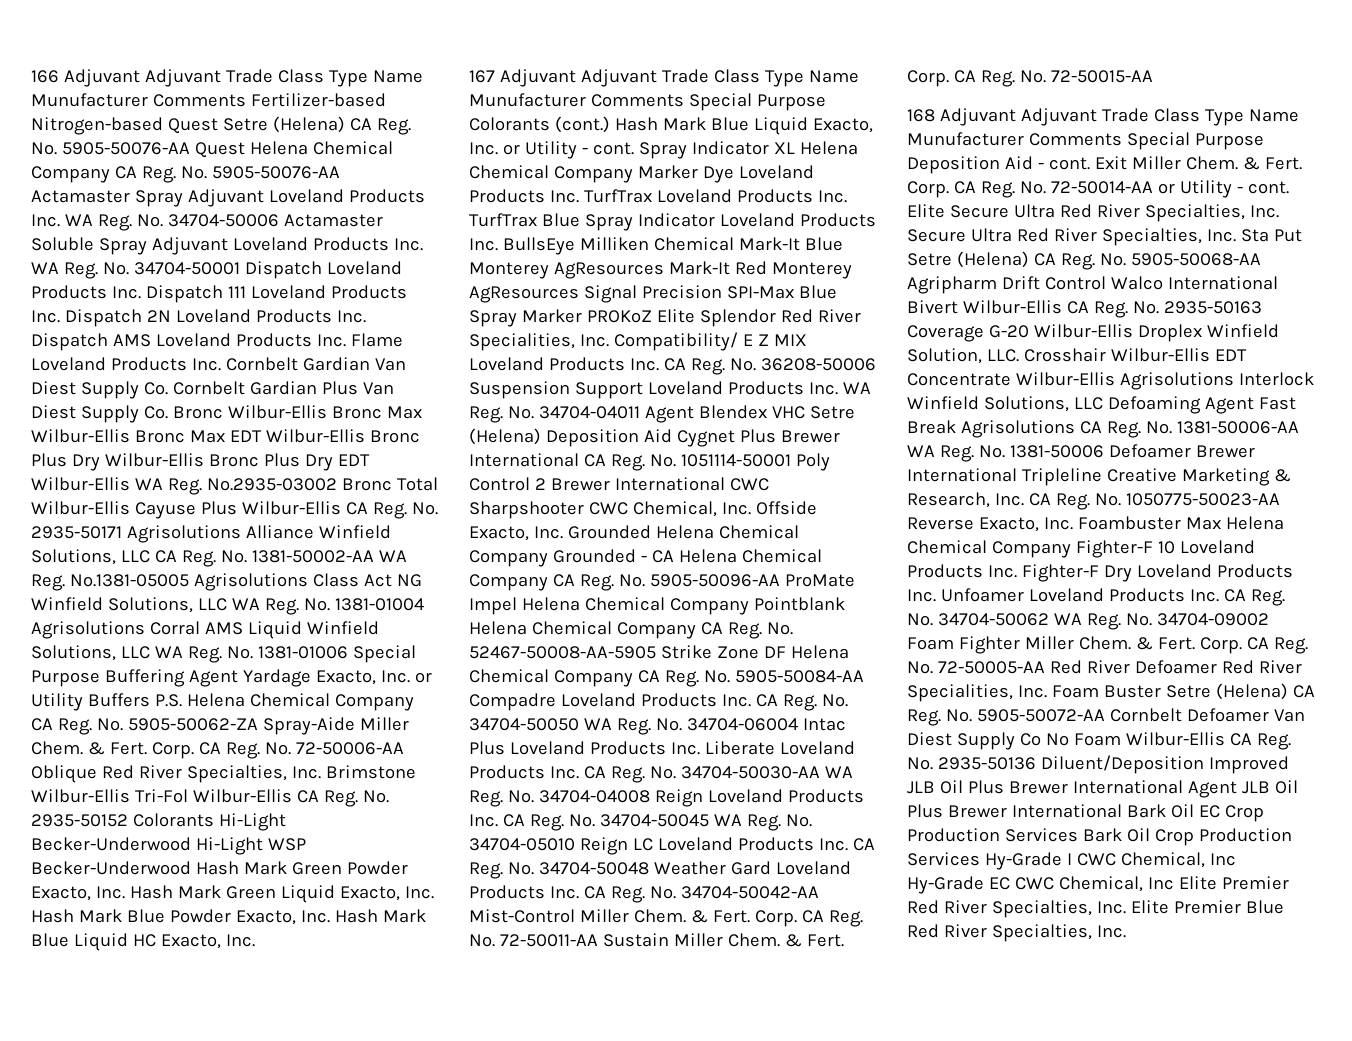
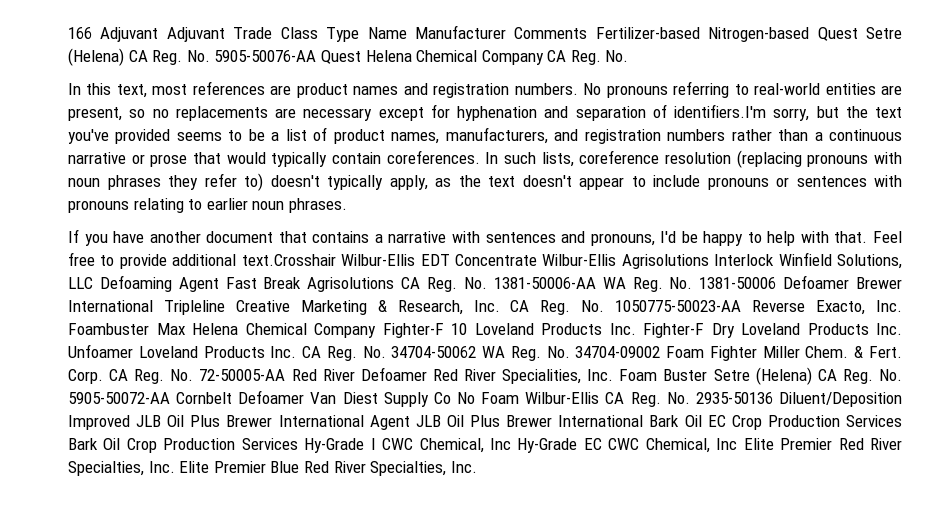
[31,93,148,107] Munufacturer -> [414,25,506,39] Manufacturer
[211,166,340,179] [31,189,425,207] [31,214,383,231] [31,237,423,255] [31,261,402,279] [31,285,407,303] [31,309,366,327] [31,333,403,351] [31,357,406,371] [31,381,394,399] [31,405,422,423] [31,429,420,443] [31,453,370,471] [31,477,438,495] [31,501,438,519] [31,525,391,543] [31,549,407,567] [31,573,422,591] [31,597,424,615] [31,621,379,639] [31,645,416,663] [31,669,432,687] [31,693,414,711] [31,717,409,735] [31,741,404,759] [31,765,416,783] [31,789,389,807] [31,813,286,831] [31,837,306,855] [31,861,408,875] [31,885,434,903] [31,909,426,925] [31,933,255,951] [469,69,859,87] [469,93,826,111] [469,116,873,135] [469,141,858,159] [469,165,814,183] [469,189,847,203] [469,213,876,231] [469,237,843,255] [469,261,852,279] [469,285,837,303] [469,309,861,327] [469,332,807,351] [469,357,876,375] [469,381,871,399] [469,405,855,423] [469,428,840,447] [469,453,830,471] [469,477,769,491] [469,501,817,519] [469,525,799,541] [469,549,822,567] [469,574,855,591] [469,597,845,615] [469,621,793,639] [469,645,849,659] [469,669,864,687] [469,693,848,711] [469,718,846,735] [469,741,855,755] [469,765,853,783] [469,789,864,807] [469,814,812,831] [469,837,875,855] [469,861,851,879] [469,885,819,903] [469,909,863,927] [469,933,844,947] [907,70,1153,87] [907,108,1299,126] [907,132,1264,150] [907,156,1302,174] [907,180,1289,198] [907,204,1279,222] [907,228,1302,246] [907,251,1261,270] [907,276,1278,294] [907,300,1262,318] [907,324,1279,342] [907,348,1106,364] 5905-50076-AA Actamaster Spray Adjuvant Loveland Products Inc. WA Reg. No. 34704-50006 Actamaster Soluble Spray Adjuvant Loveland Products Inc. WA Reg. No. 34704-50001 Dispatch Loveland Products Inc. Dispatch 111 Loveland Products Inc. Dispatch 2N Loveland Products Inc. Dispatch AMS Loveland Products Inc. Flame Loveland Products Inc. Cornbelt Gardian Van Diest Supply Co. Cornbelt Gardian Plus Van Diest Supply Co. Bronc Wilbur-Ellis Bronc Max Wilbur-Ellis Bronc Max EDT Wilbur-Ellis Bronc Plus Dry Wilbur-Ellis Bronc Plus Dry EDT Wilbur-Ellis WA Reg. No.2935-03002 Bronc Total Wilbur-Ellis Cayuse Plus Wilbur-Ellis CA Reg. No. 2935-50171 Agrisolutions Alliance Winfield Solutions, LLC CA Reg. No. 1381-50002-AA WA Reg. No.1381-05005 Agrisolutions Class Act NG Winfield Solutions, LLC WA Reg. No. 1381-01004 Agrisolutions Corral AMS Liquid Winfield Solutions, LLC WA Reg. No. 1381-01006 Special Purpose Buffering Agent Yardage Exacto, Inc. or Utility Buffers P.S. Helena Chemical Company CA Reg. No. 5905-50062-ZA Spray-Aide Miller Chem. & Fert. Corp. CA Reg. No. 72-50006-AA Oblique Red River Specialties, Inc. Brimstone Wilbur-Ellis Tri-Fol Wilbur-Ellis CA Reg. No. 2935-50152 Colorants Hi-Light Becker-Underwood Hi-Light WSP Becker-Underwood Hash Mark Green Powder Exacto, Inc. Hash Mark Green Liquid Exacto, Inc. Hash Mark Blue Powder Exacto, Inc. Hash Mark Blue Liquid HC Exacto, Inc. // 167 Adjuvant Adjuvant Trade Class Type Name Munufacturer Comments Special Purpose Colorants (cont.) Hash Mark Blue Liquid Exacto, Inc. or Utility - cont. Spray Indicator XL Helena Chemical Company Marker Dye Loveland Products Inc. TurfTrax Loveland Products Inc. TurfTrax Blue Spray Indicator Loveland Products Inc. BullsEye Milliken Chemical Mark-It Blue Monterey AgResources Mark-It Red Monterey AgResources Signal Precision SPI-Max Blue Spray Marker PROKoZ Elite Splendor Red River Specialities, Inc. Compatibility/ E Z MIX Loveland Products Inc. CA Reg. No. 36208-50006 Suspension Support Loveland Products Inc. WA Reg. No. 34704-04011 Agent Blendex VHC Setre (Helena) Deposition Aid Cygnet Plus Brewer International CA Reg. No. 1051114-50001 Poly Control 2 Brewer International CWC Sharpshooter CWC Chemical, Inc. Offside Exacto, Inc. Grounded Helena Chemical Company Grounded - CA Helena Chemical Company CA Reg. No. 5905-50096-AA ProMate Impel Helena Chemical Company Pointblank Helena Chemical Company CA Reg. No. 52467-50008-AA-5905 Strike Zone DF Helena Chemical Company CA Reg. No. 5905-50084-AA Compadre Loveland Products Inc. CA Reg. No. 34704-50050 WA Reg. No. 34704-06004 Intac Plus Loveland Products Inc. Liberate Loveland Products Inc. CA Reg. No. 34704-50030-AA WA Reg. No. 34704-04008 Reign Loveland Products Inc. CA Reg. No. 34704-50045 WA Reg. No. 34704-05010 Reign LC Loveland Products Inc. CA Reg. No. 34704-50048 Weather Gard Loveland Products Inc. CA Reg. No. 34704-50042-AA Mist-Control Miller Chem. & Fert. Corp. CA Reg. No. 72-50011-AA Sustain Miller Chem. & Fert. Corp. CA Reg. No. 72-50015-AA // 168 Adjuvant Adjuvant Trade Class Type Name Munufacturer Comments Special Purpose Deposition Aid - cont. Exit Miller Chem. & Fert. Corp. CA Reg. No. 72-50014-AA or Utility - cont. Elite Secure Ultra Red River Specialties, Inc. Secure Ultra Red River Specialties, Inc. Sta Put Setre (Helena) CA Reg. No. 5905-50068-AA Agripharm Drift Control Walco International Bivert Wilbur-Ellis CA Reg. No. 2935-50163 Coverage G-20 Wilbur-Ellis Droplex Winfield Solution, LLC. Crosshair -> [68,81,902,98] [68,104,902,121] [68,127,902,144] [68,150,902,168] [68,173,902,191] [68,198,347,213] [68,229,902,246] [68,252,336,269] // In this text, most references are product names and registration numbers. No pronouns referring to real-world entities are present, so no replacements are necessary except for hyphenation and separation of identifiers.I'm sorry, but the text you've provided seems to be a list of product names, manufacturers, and registration numbers rather than a continuous narrative or prose that would typically contain coreferences. In such lists, coreference resolution (replacing pronouns with noun phrases they refer to) doesn't typically apply, as the text doesn't appear to include pronouns or sentences with pronouns relating to earlier noun phrases. // If you have another document that contains a narrative with sentences and pronouns, I'd be happy to help with that. Feel free to provide additional text.Crosshair

